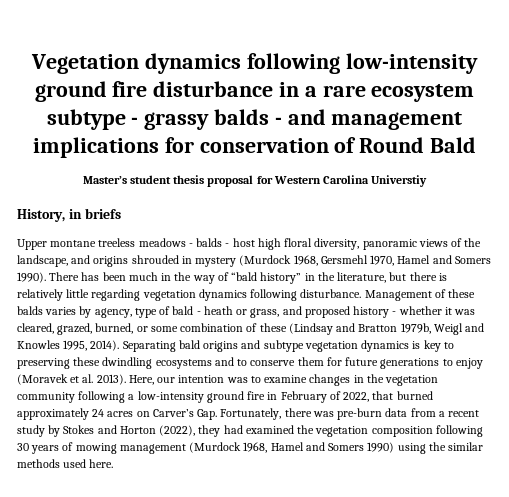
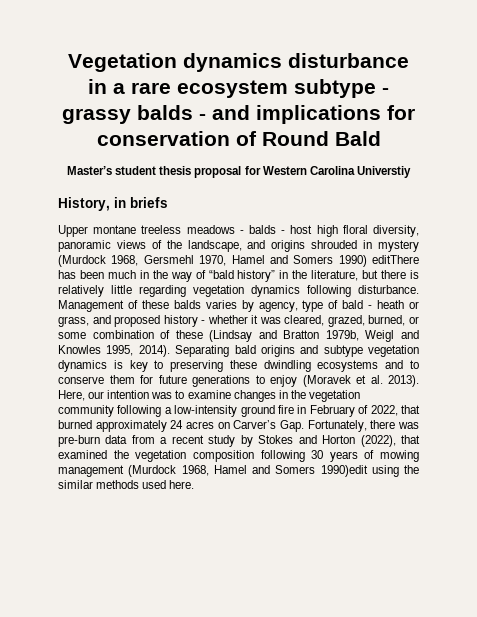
[246,53,478,74] [34,81,148,102] following low-intensity ground fire -> (282, 62) none
[331,112,463,130] management -> (250, 112) none
[17,272,80,283] 1990). There -> [338,255,419,267] 1990) editThere
[198,425,243,437] they had -> [400,435,420,444] that
[367,442,395,453] 1990) -> [320,465,368,477] 1990)edit

